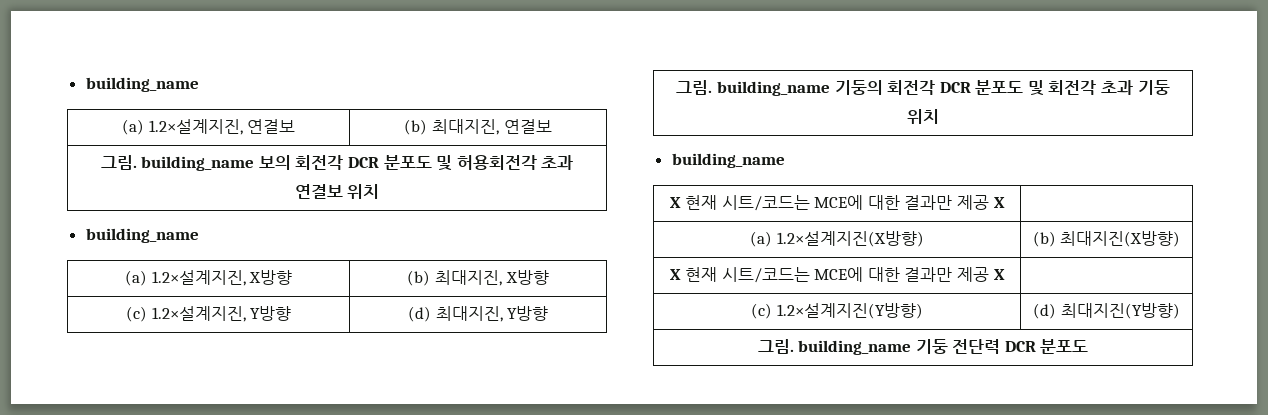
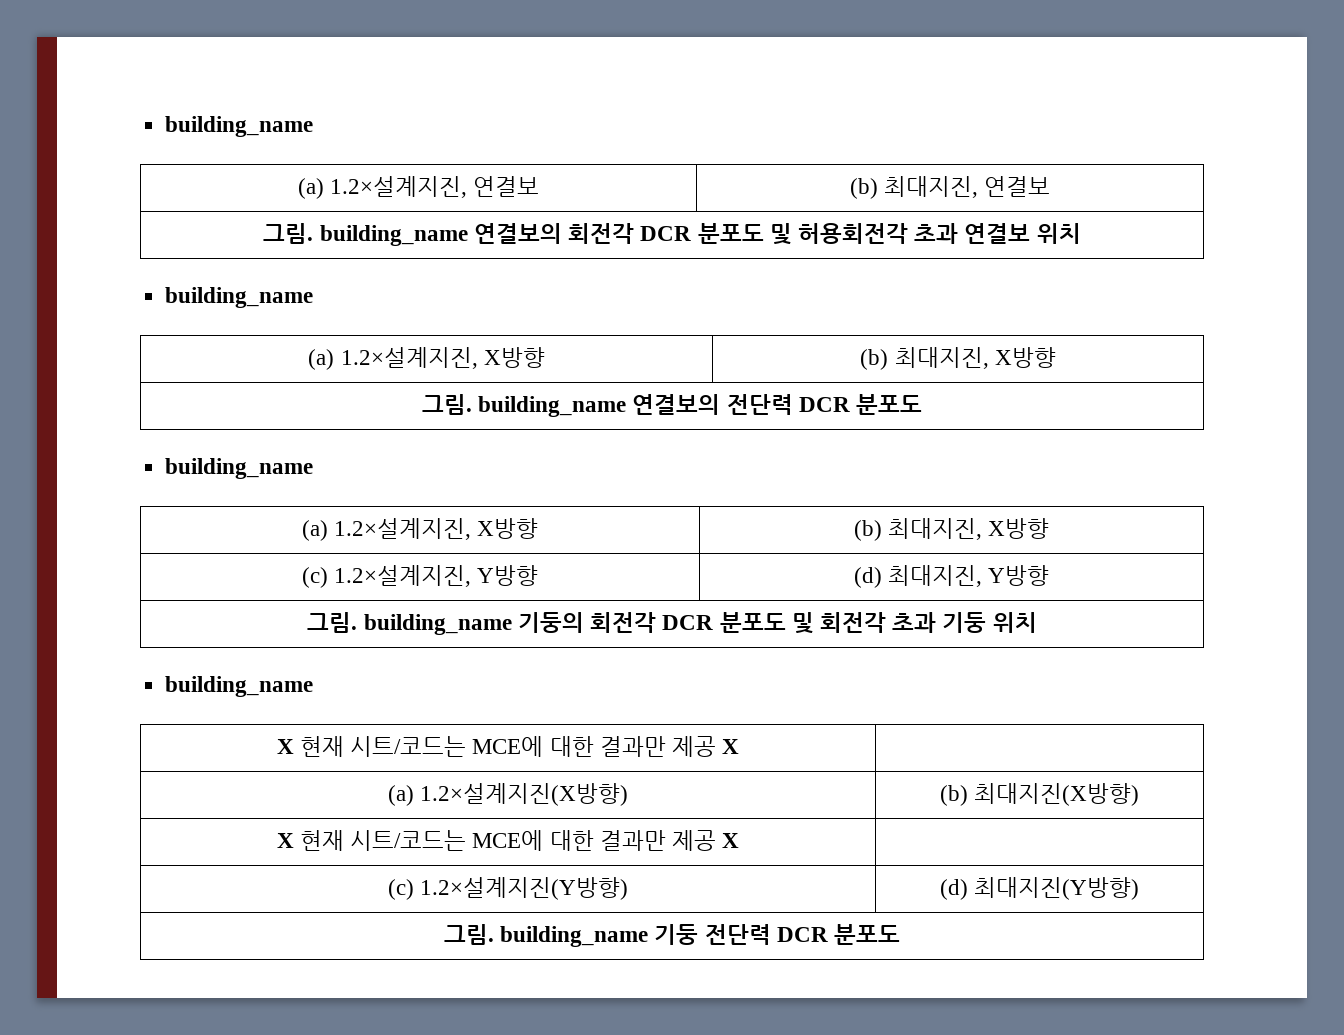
[258,155,291,170] 보의 -> [473,223,562,244] 연결보의
(549, 277) none -> [421,394,923,417] [165,458,314,479] [301,518,539,541] [853,518,1050,541] // 그림. building_name 연결보의 전단력 DCR 분포도 // building_name // (a) 1.2×설계지진, X방향 | (b) 최대지진, X방향

